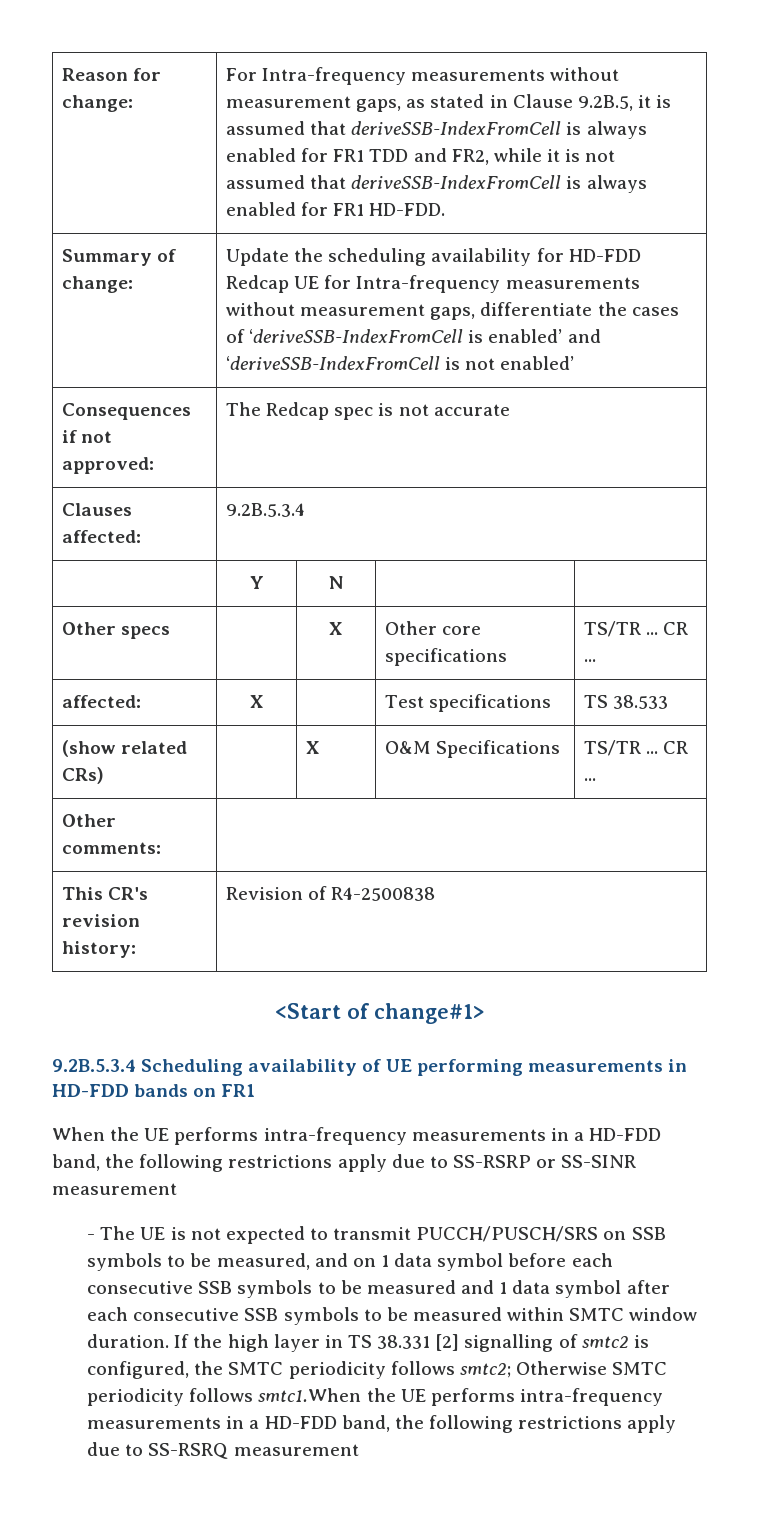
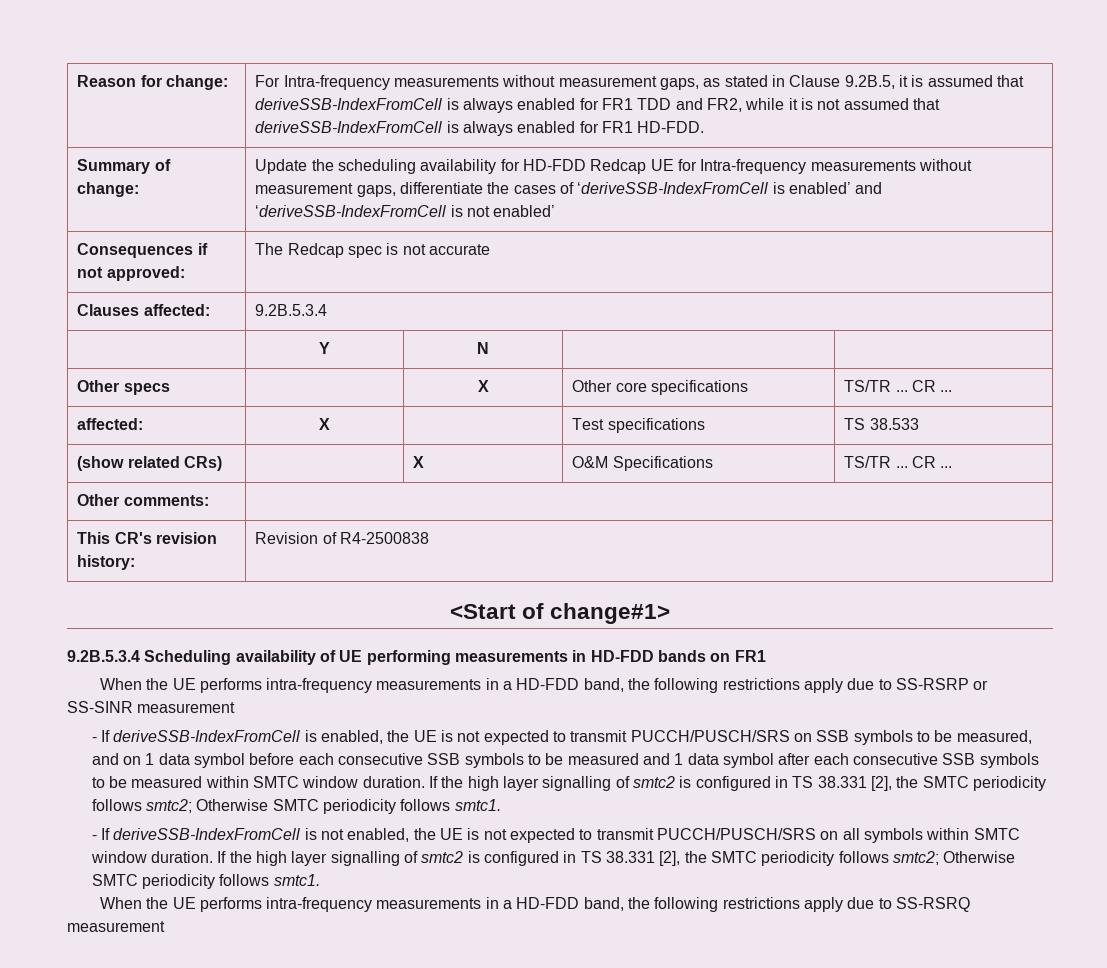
[100,1226,136,1240] The -> [101,730,410,744] If deriveSSB-IndexFromCell is enabled, the
[324,1334,649,1352] [87,1361,668,1379] [87,1388,362,1406] in TS 38.331 [2] signalling of smtc2 is configured, the SMTC periodicity follows smtc2; Otherwise SMTC periodicity follows smtc1.When -> [542,776,1046,791] [91,799,501,814] [91,828,1020,843] [90,851,1016,866] [91,874,320,889] [99,897,142,909] signalling of smtc2 is configured in TS 38.331 [2], the SMTC periodicity follows smtc2; Otherwise SMTC periodicity follows smtc1. // - If deriveSSB-IndexFromCell is not enabled, the UE is not expected to transmit PUCCH/PUSCH/SRS on all symbols within SMTC window duration. If the high layer signalling of smtc2 is configured in TS 38.331 [2], the SMTC periodicity follows smtc2; Otherwise SMTC periodicity follows smtc1. // When

